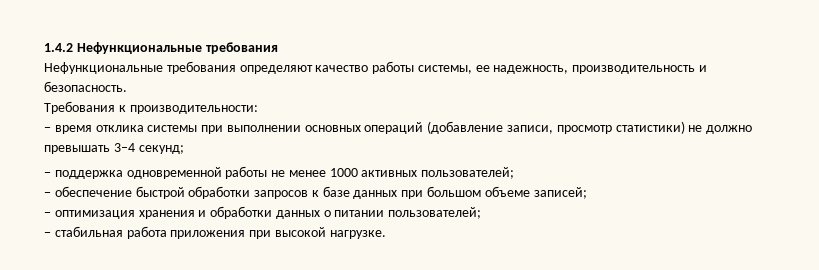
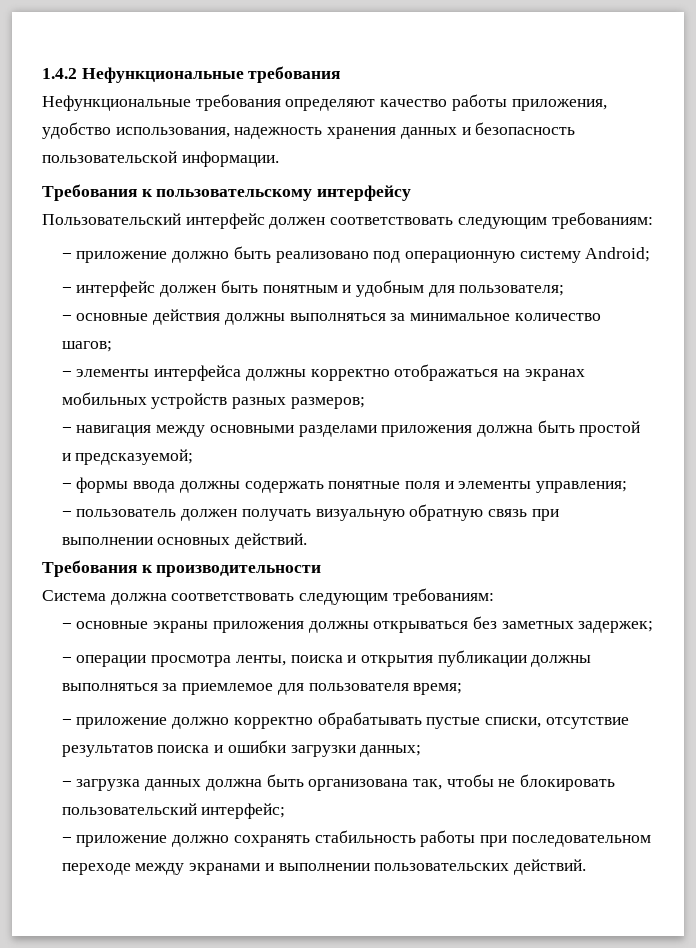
[417,65,708,74] [44,81,127,92] [44,101,258,114] [44,121,753,134] [44,143,184,154] [44,166,515,179] [44,186,587,199] [44,206,482,219] [44,226,386,239] системы, ее надежность, производительность и безопасность. // Требования к производительности: // − время отклика системы при выполнении основных операций (добавление записи, просмотр статистики) не должно превышать 3–4 секунд; // − поддержка одновременной работы не менее 1000 активных пользователей; // − обеспечение быстрой обработки запросов к базе данных при большом объеме записей; // − оптимизация хранения и обработки данных о питании пользователей; // − стабильная работа приложения при высокой нагрузке. -> [511,99,607,111] [42,122,576,139] [42,151,279,167] [42,184,412,201] [42,212,653,229] [61,246,651,263] [61,280,565,297] [61,309,601,325] [61,341,112,352] [61,364,585,381] [61,392,365,409] [61,420,641,437] [61,449,194,465] [61,477,628,493] [61,504,559,521] [61,533,308,549] [42,560,322,577] [42,588,494,605] [61,616,654,633] [61,650,592,667] [61,683,463,695] [61,712,629,729] [61,740,422,757] [61,774,616,791] [61,803,286,819] [61,830,651,847] [61,859,586,875] приложения, удобство использования, надежность хранения данных и безопасность пользовательской информации. // Требования к пользовательскому интерфейсу // Пользовательский интерфейс должен соответствовать следующим требованиям: // − приложение должно быть реализовано под операционную систему Android; // − интерфейс должен быть понятным и удобным для пользователя; // − основные действия должны выполняться за минимальное количество шагов; // − элементы интерфейса должны корректно отображаться на экранах мобильных устройств разных размеров; // − навигация между основными разделами приложения должна быть простой и предсказуемой; // − формы ввода должны содержать понятные поля и элементы управления; // − пользователь должен получать визуальную обратную связь при выполнении основных действий. // Требования к производительности // Система должна соответствовать следующим требованиям: // − основные экраны приложения должны открываться без заметных задержек; // − операции просмотра ленты, поиска и открытия публикации должны выполняться за приемлемое для пользователя время; // − приложение должно корректно обрабатывать пустые списки, отсутствие результатов поиска и ошибки загрузки данных; // − загрузка данных должна быть организована так, чтобы не блокировать пользовательский интерфейс; // − приложение должно сохранять стабильность работы при последовательном переходе между экранами и выполнении пользовательских действий.

